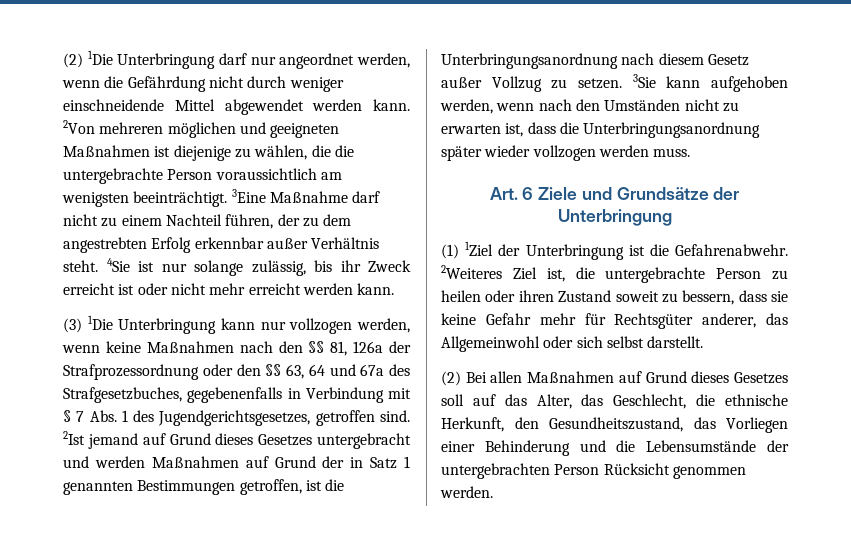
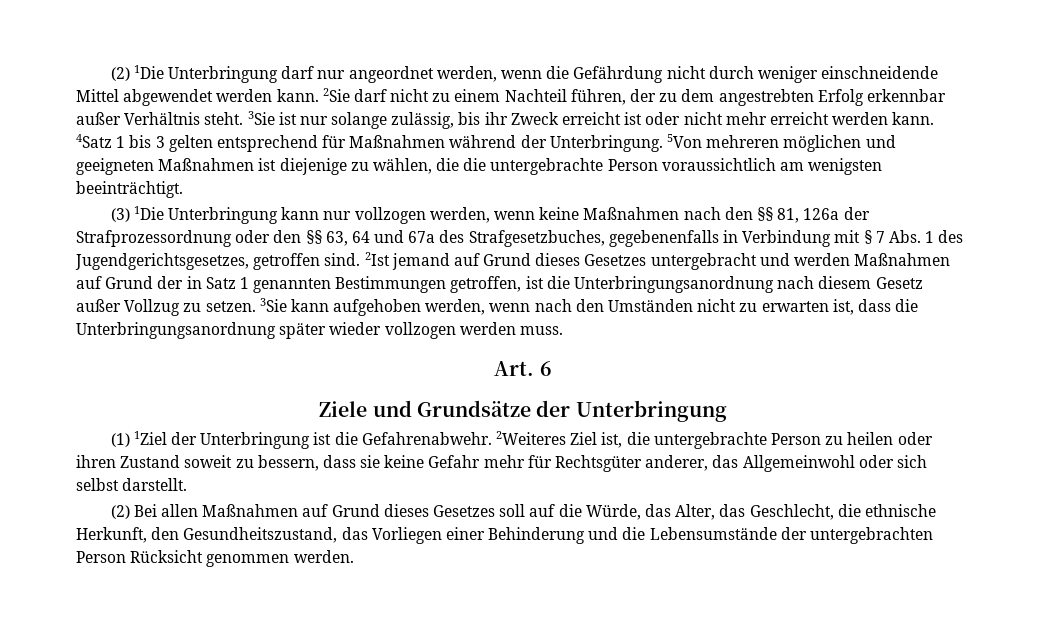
[63,120,95,134] 2Von -> [322,88,946,106] [76,111,935,129] [76,134,703,152] 2Sie darf nicht zu einem Nachteil führen, der zu dem angestrebten Erfolg erkennbar außer Verhältnis steht. 3Sie ist nur solange zulässig, bis ihr Zweck erreicht ist oder nicht mehr erreicht werden kann. 4Satz 1 bis 3 gelten entsprechend für Maßnahmen während der Unterbringung. 5Von
[231,189,381,203] [63,214,352,229] [63,237,380,253] [63,258,411,276] [63,283,395,295] 3Eine Maßnahme darf nicht zu einem Nachteil führen, der zu dem angestrebten Erfolg erkennbar außer Verhältnis steht. 4Sie ist nur solange zulässig, bis ihr Zweck erreicht ist oder nicht mehr erreicht werden kann. -> (183, 189) none
(534, 193) none -> (552, 368) //
(496, 400) none -> [558,504,641,520] die Würde,

